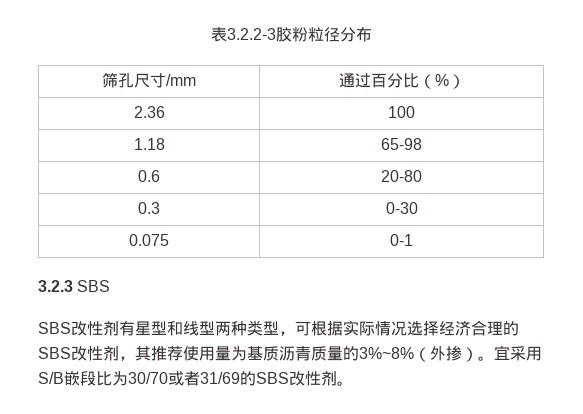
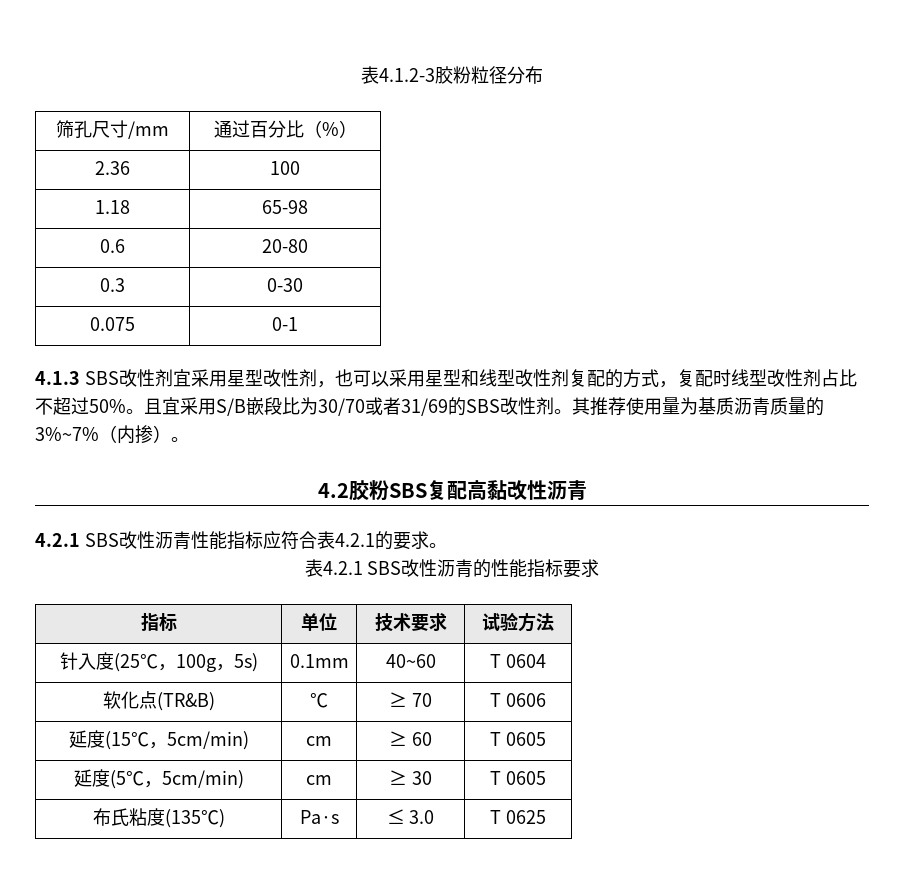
[211,27,276,42] 表3.2.2-3 -> [361,66,435,84] 表4.1.2-3
[38,280,111,292] [38,320,519,336] [38,346,494,362] 3.2.3 SBS // SBS改性剂有星型和线型两种类型，可根据实际情况选择经济合理的SBS改性剂，其推荐使用量为基质沥青质量的3%~8%（外掺）。 -> [35,369,857,388] [35,397,162,415] 4.1.3 SBS改性剂宜采用星型改性剂，也可以采用星型和线型改性剂复配的方式，复配时线型改性剂占比不超过50%。且
(353, 383) none -> [572,397,824,416] [35,425,189,444] [317,480,587,501] [35,531,447,550] [304,559,600,578] [140,612,177,631] [301,613,337,631] [374,612,447,632] [482,612,554,632] [59,652,258,672] [289,654,349,668] [385,654,436,668] [490,654,546,668] [102,691,215,711] [310,693,328,708] [389,692,432,707] [490,693,546,707] [68,730,249,750] [306,736,332,746] [389,731,432,746] [490,732,546,746] [73,769,244,789] [306,775,332,785] [389,770,432,785] [490,771,546,785] [92,808,225,828] [299,810,339,824] [386,809,435,824] [490,810,546,824] 其推荐使用量为基质沥青质量的3%~7%（内掺）。 // 4.2胶粉SBS复配高黏改性沥青 // 4.2.1 SBS改性沥青性能指标应符合表4.2.1的要求。 // 表4.2.1 SBS改性沥青的性能指标要求 // 指标 | 单位 | 技术要求 | 试验方法 // 针入度(25℃，100g，5s) | 0.1mm | 40~60 | T 0604 // 软化点(TR&B) | ℃ | ≥ 70 | T 0606 // 延度(15℃，5cm/min) | cm | ≥ 60 | T 0605 // 延度(5℃，5cm/min) | cm | ≥ 30 | T 0605 // 布氏粘度(135℃) | Pa·s | ≤ 3.0 | T 0625

